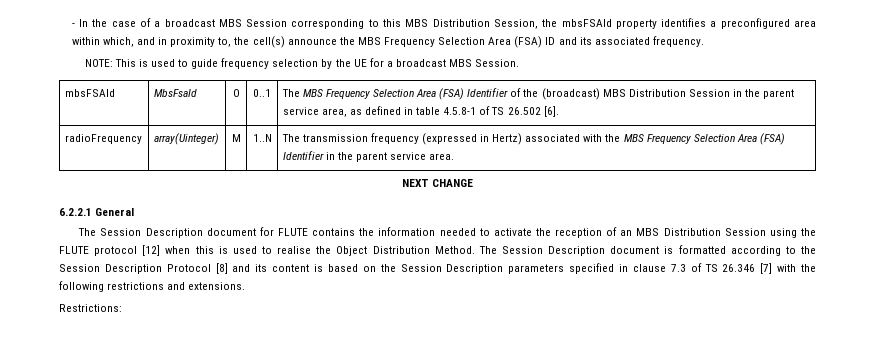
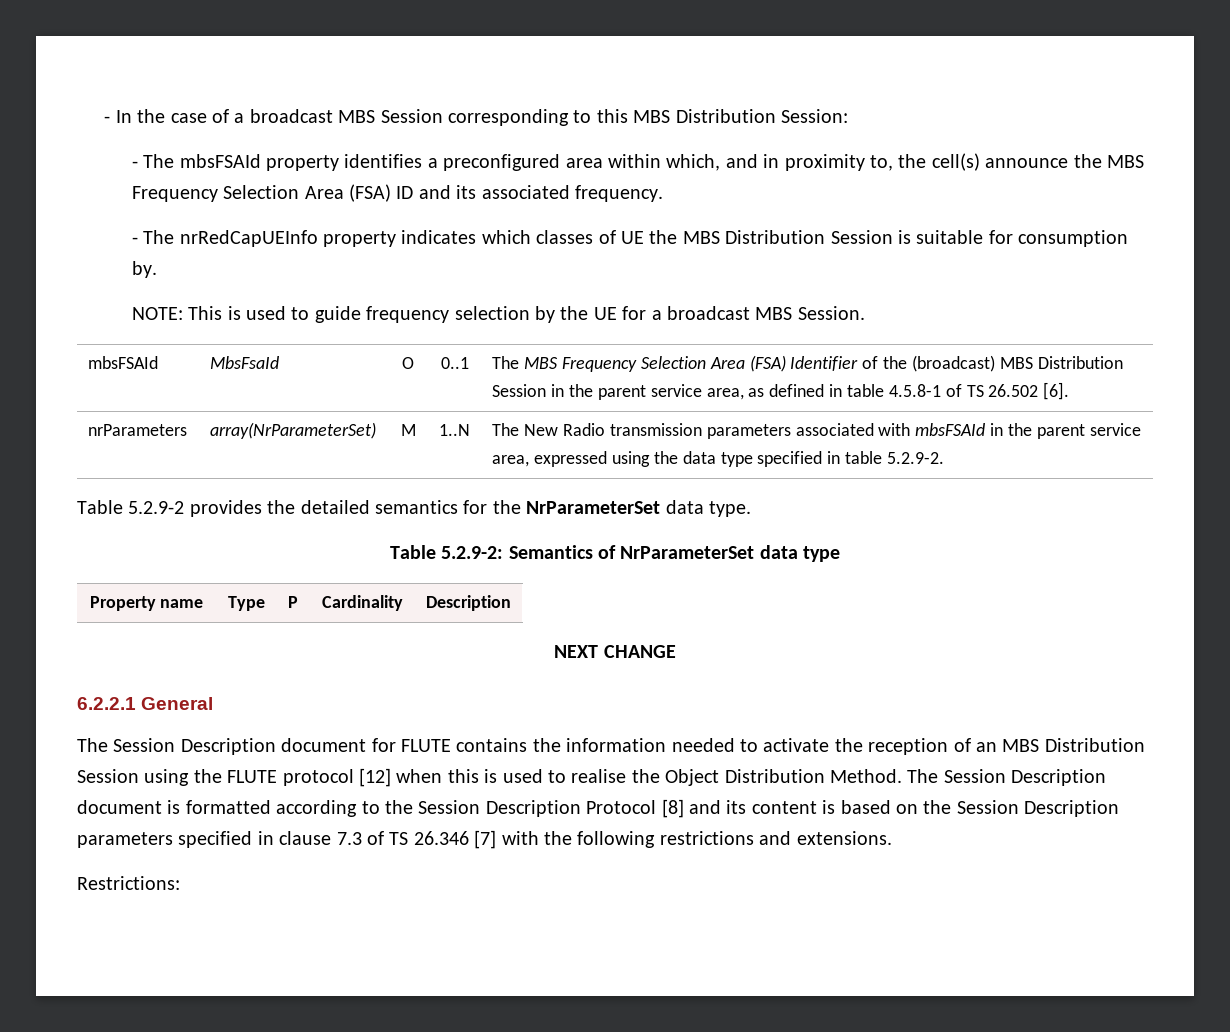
[493,19,558,29] Session, the -> [780,109,848,123] [131,154,175,168] Session: // - The
(704, 41) none -> [131,230,1129,247] [131,261,157,278] // - The nrRedCapUEInfo property indicates which classes of UE the MBS Distribution Session is suitable for consumption by.
[64,134,142,144] [153,133,219,145] radioFrequency | array(Uinteger) -> [88,424,188,436] [210,422,377,439] nrParameters | array(NrParameterSet)
[302,133,785,145] [282,151,455,162] transmission frequency (expressed in Hertz) associated with the MBS Frequency Selection Area (FSA) Identifier in the parent service area. -> [524,423,1141,439] [492,451,944,467] [77,500,751,517] [389,545,841,562] [89,596,204,611] [227,596,265,611] [288,596,298,608] [321,595,403,611] [426,595,511,611] New Radio transmission parameters associated with mbsFSAId in the parent service area, expressed using the data type specified in table 5.2.9-2. // Table 5.2.9-2 provides the detailed semantics for the NrParameterSet data type. // Table 5.2.9-2: Semantics of NrParameterSet data type // Property name | Type | P | Cardinality | Description

